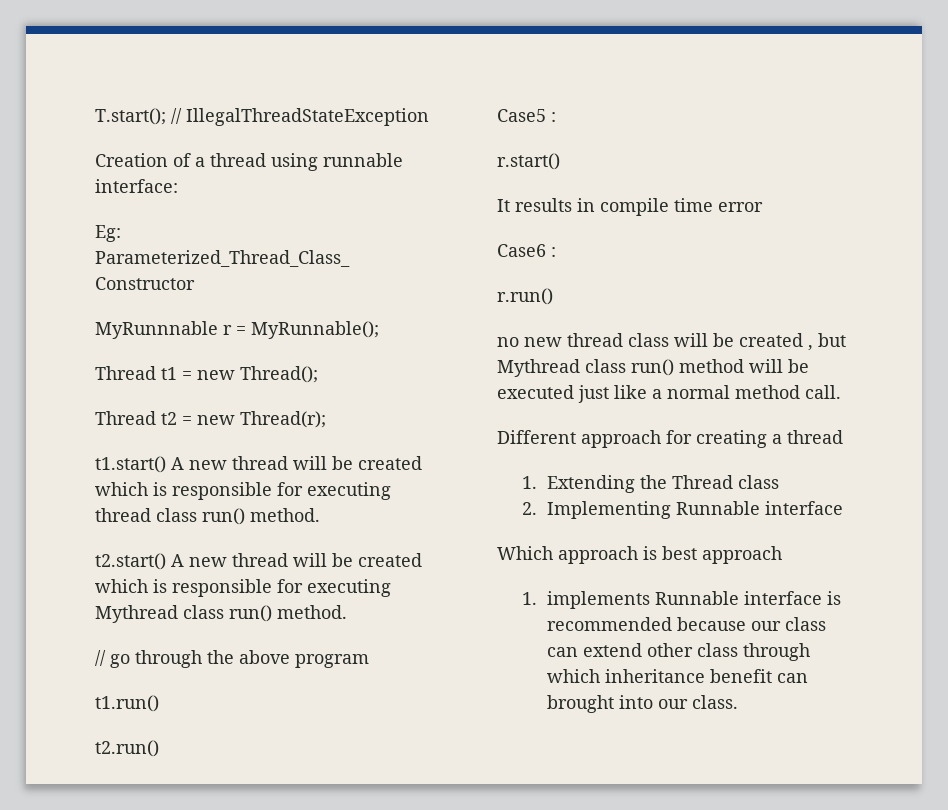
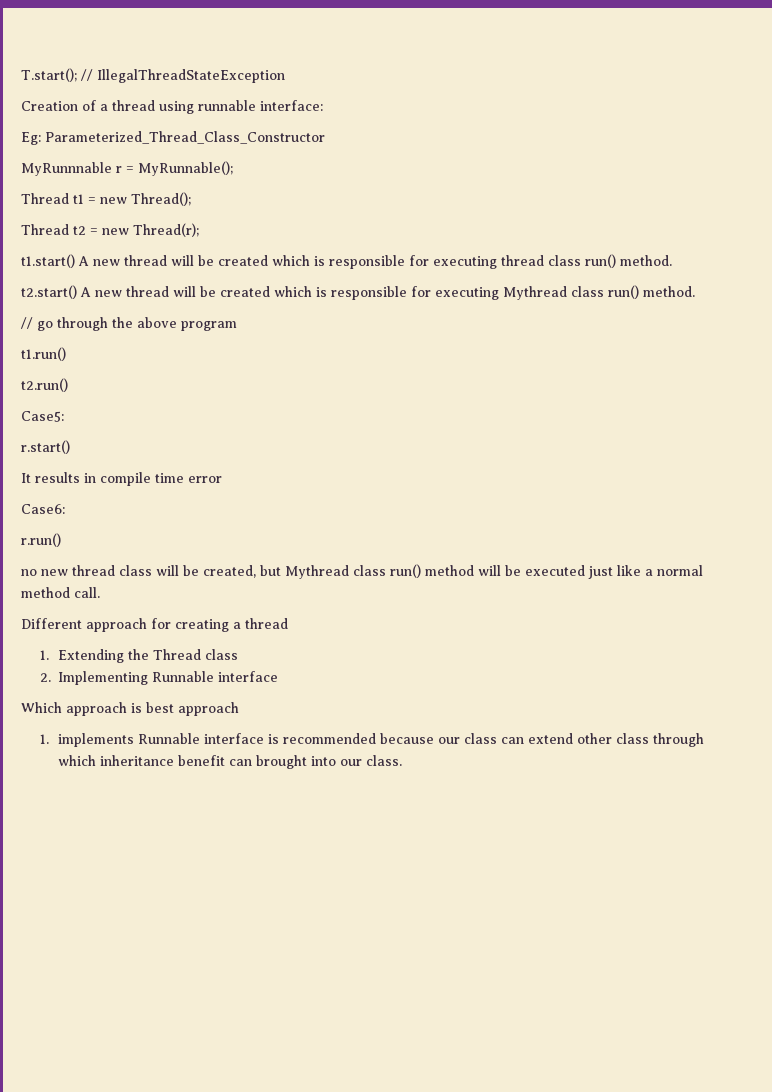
[497,109,556,122] Case5 : -> [21,411,64,422] Case5:
[497,244,556,257] Case6 : -> [21,504,65,514] Case6:
[739,333,813,351] created , -> [203,565,256,578] created,

